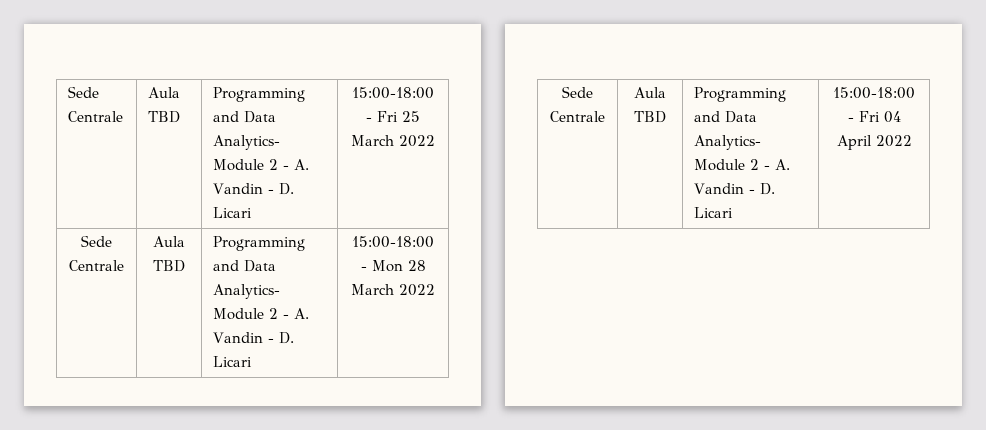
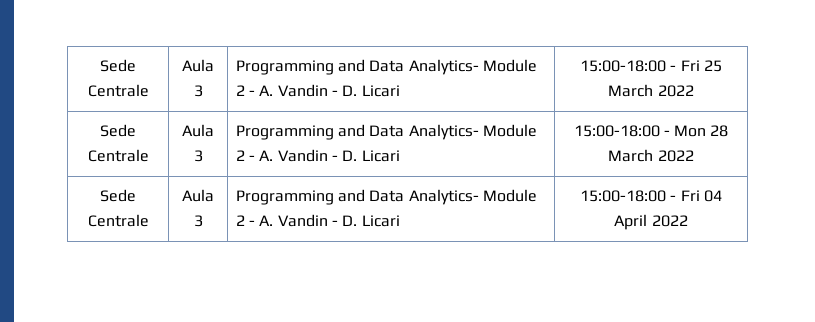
[67,86,99,98] [67,111,123,122] [147,87,180,98] [147,111,180,123] Sede Centrale | Aula TBD -> [100,59,136,72] [87,84,149,97] [182,59,214,72] [193,85,203,97] Sede Centrale | Aula 3
[153,260,185,272] TBD -> [193,150,203,162] 3
[634,111,666,123] TBD -> [193,215,203,227] 3

